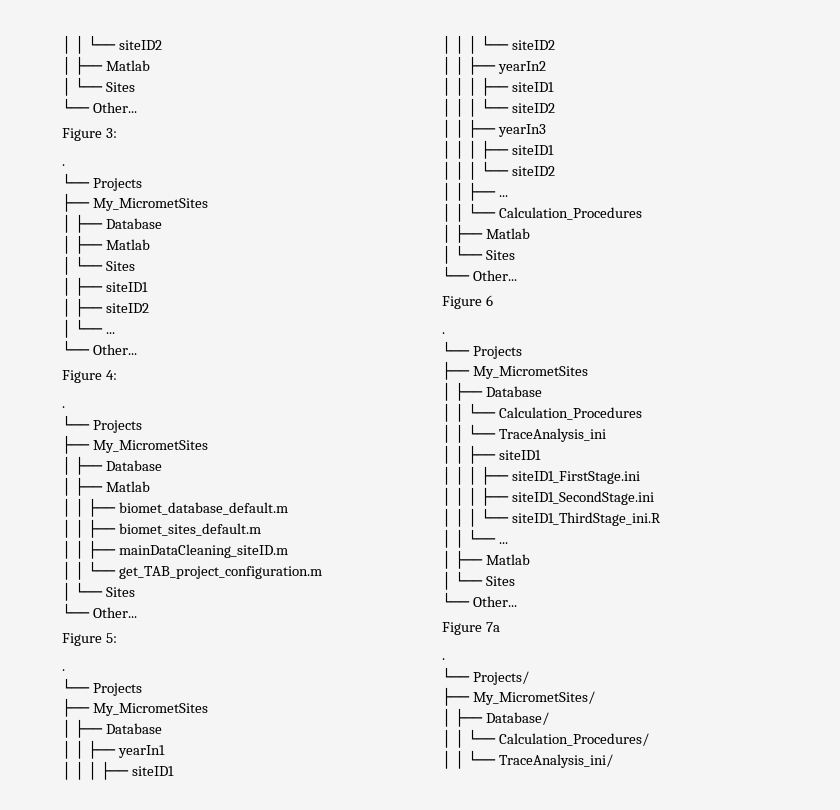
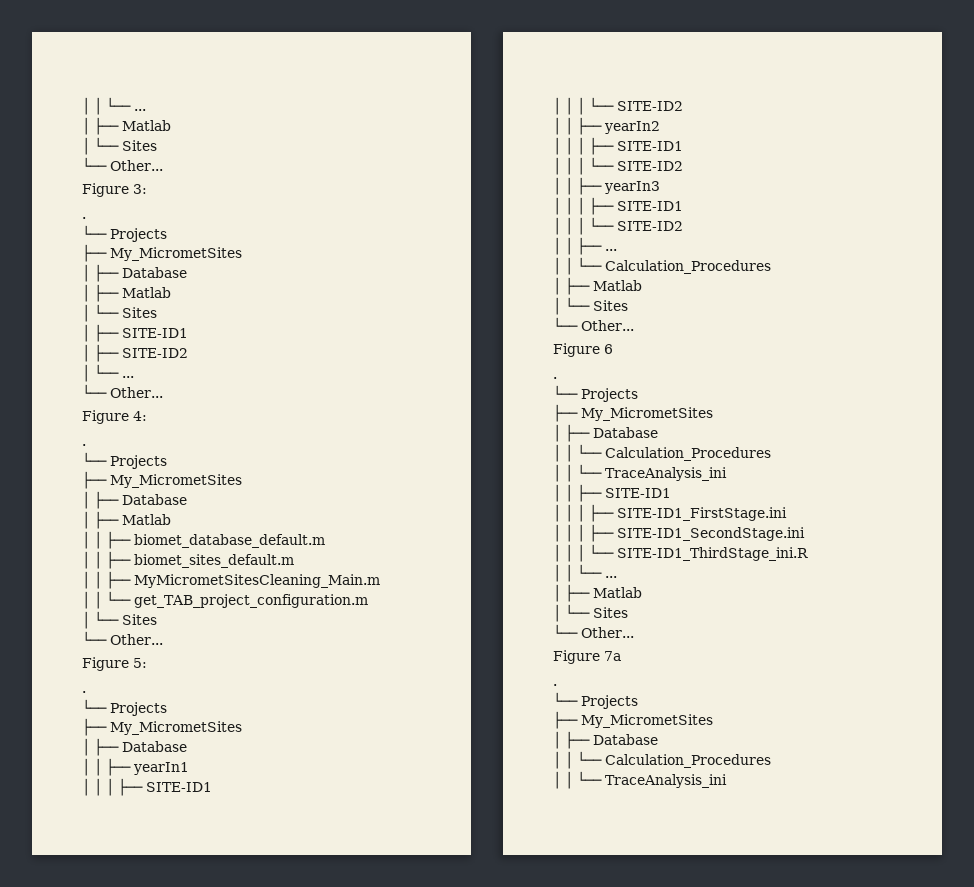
[62,35,162,54] │ │ └── siteID2 -> [82,97,146,115] │ │ └── ...
[105,282,148,292] [62,298,149,317] siteID1 // │ ├── siteID2 -> [122,328,188,338] [82,344,188,362] SITE-ID1 // │ ├── SITE-ID2
[118,544,288,558] mainDataCleaning_siteID.m -> [134,574,380,588] MyMicrometSitesCleaning_Main.m
[131,766,174,776] [442,35,555,54] siteID1 // │ │ │ └── siteID2 -> [146,782,212,792] [553,97,683,115] SITE-ID1 // │ │ │ └── SITE-ID2
[511,82,554,92] [442,98,555,117] siteID1 // │ │ │ └── siteID2 -> [617,141,683,151] [553,157,683,175] SITE-ID1 // │ │ │ └── SITE-ID2
[511,145,554,155] [442,161,555,180] siteID1 // │ │ │ └── siteID2 -> [617,201,683,211] [553,217,683,235] SITE-ID1 // │ │ │ └── SITE-ID2
[498,450,541,460] [442,466,640,485] [442,487,654,506] [442,508,661,527] siteID1 // │ │ │ ├── siteID1_FirstStage.ini // │ │ │ ├── siteID1_SecondStage.ini // │ │ │ └── siteID1_ThirdStage_ini.R -> [605,488,671,498] [553,504,787,522] [553,524,805,542] [553,544,808,562] SITE-ID1 // │ │ │ ├── SITE-ID1_FirstStage.ini // │ │ │ ├── SITE-ID1_SecondStage.ini // │ │ │ └── SITE-ID1_ThirdStage_ini.R
[472,671,529,685] [442,687,595,706] [442,708,549,727] [442,729,649,748] [442,750,613,769] Projects/ // ├── My_MicrometSites/ // │ ├── Database/ // │ │ └── Calculation_Procedures/ // │ │ └── TraceAnalysis_ini/ -> [581,695,638,709] [553,711,713,729] [553,731,658,749] [553,751,771,769] [553,771,727,789] Projects // ├── My_MicrometSites // │ ├── Database // │ │ └── Calculation_Procedures // │ │ └── TraceAnalysis_ini

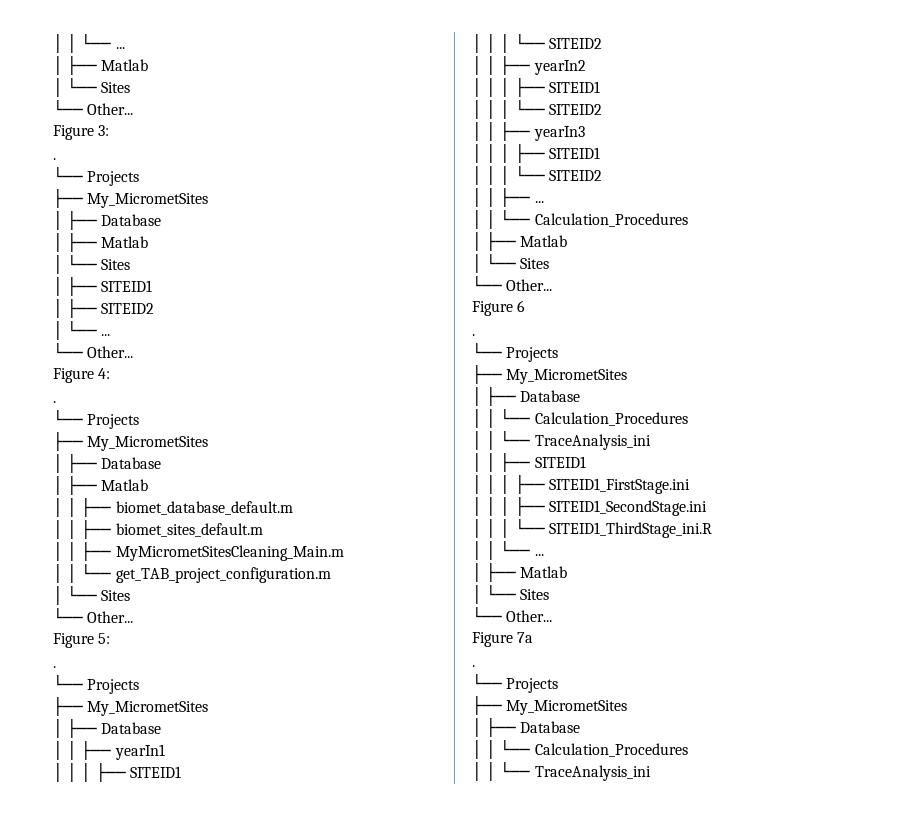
[122,328,188,338] [82,344,188,362] SITE-ID1 // │ ├── SITE-ID2 -> [101,280,153,292] [53,298,155,318] SITEID1 // │ ├── SITEID2
[146,782,212,792] [553,97,683,115] SITE-ID1 // │ │ │ └── SITE-ID2 -> [129,766,181,778] [472,33,602,53] SITEID1 // │ │ │ └── SITEID2
[617,141,683,151] [553,157,683,175] SITE-ID1 // │ │ │ └── SITE-ID2 -> [548,81,600,93] [472,99,602,119] SITEID1 // │ │ │ └── SITEID2
[617,201,683,211] [553,217,683,235] SITE-ID1 // │ │ │ └── SITE-ID2 -> [548,147,600,159] [472,165,602,185] SITEID1 // │ │ │ └── SITEID2
[605,488,671,498] [553,504,787,522] [553,524,805,542] [553,544,808,562] SITE-ID1 // │ │ │ ├── SITE-ID1_FirstStage.ini // │ │ │ ├── SITE-ID1_SecondStage.ini // │ │ │ └── SITE-ID1_ThirdStage_ini.R -> [534,456,586,468] [472,474,690,494] [472,496,707,516] [472,518,712,538] SITEID1 // │ │ │ ├── SITEID1_FirstStage.ini // │ │ │ ├── SITEID1_SecondStage.ini // │ │ │ └── SITEID1_ThirdStage_ini.R

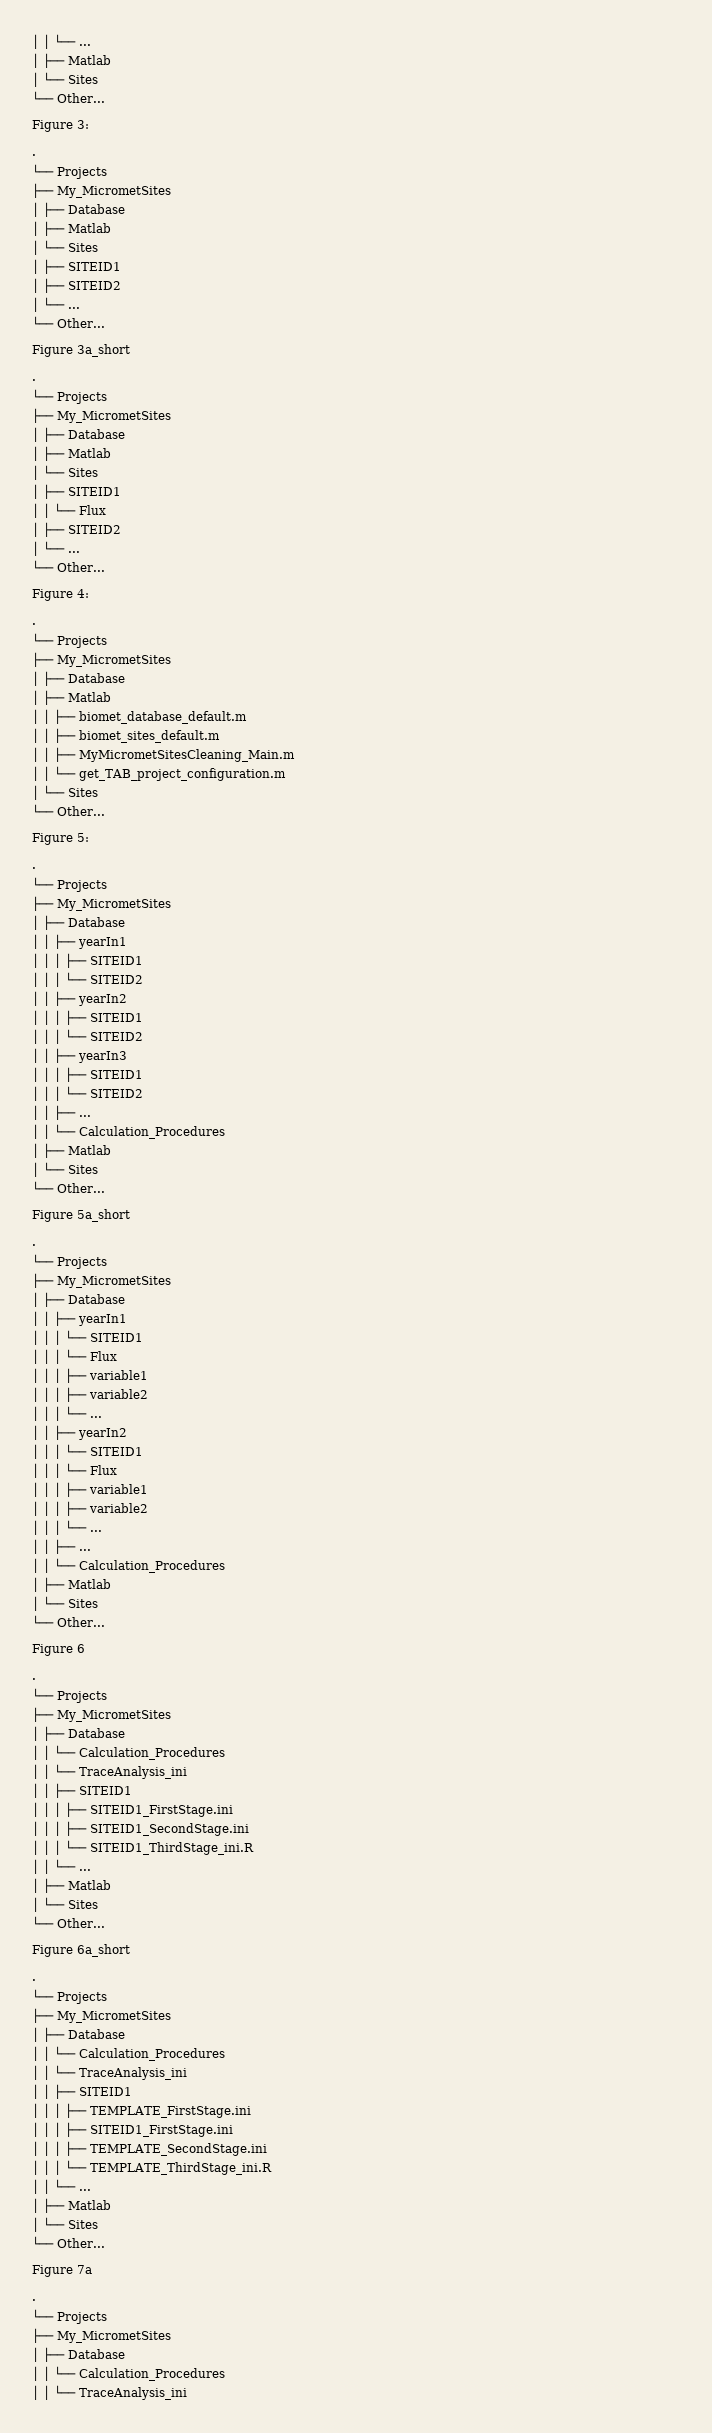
(134, 352) none -> [32,344,130,357] [32,379,36,381] [32,389,107,404] [32,408,171,423] [32,427,125,442] [32,446,111,461] [32,465,98,480] [32,484,121,499] [32,503,106,518] [32,522,121,537] [32,541,80,556] [32,560,105,572] // Figure 3a_short // . // └── Projects // ├── My_MicrometSites // │ ├── Database // │ ├── Matlab // │ └── Sites // │ ├── SITEID1 // │ │ └── Flux // │ ├── SITEID2 // │ └── ... // └── Other...
(553, 285) none -> [32,1209,130,1222] [32,1244,36,1246] [32,1254,107,1269] [32,1273,171,1288] [32,1292,125,1307] [32,1311,127,1326] [32,1330,143,1345] [32,1349,117,1364] [32,1368,148,1383] [32,1387,148,1402] [32,1406,102,1421] [32,1425,127,1440] [32,1444,143,1459] [32,1463,117,1478] [32,1482,148,1497] [32,1501,148,1516] [32,1520,102,1535] [32,1539,91,1554] [32,1558,225,1573] [32,1577,111,1592] [32,1596,98,1611] [32,1615,105,1627] // Figure 5a_short // . // └── Projects // ├── My_MicrometSites // │ ├── Database // │ │ ├── yearIn1 // │ │ │ └── SITEID1 // │ │ │ └── Flux // │ │ │ ├── variable1 // │ │ │ ├── variable2 // │ │ │ └── ... // │ │ ├── yearIn2 // │ │ │ └── SITEID1 // │ │ │ └── Flux // │ │ │ ├── variable1 // │ │ │ ├── variable2 // │ │ │ └── ... // │ │ ├── ... // │ │ └── Calculation_Procedures // │ ├── Matlab // │ └── Sites // └── Other...
(553, 616) none -> [32,1944,130,1957] [32,1979,36,1981] [32,1989,107,2004] [32,2008,171,2023] [32,2027,125,2042] [32,2046,225,2061] [32,2065,187,2080] [32,2084,132,2099] [32,2103,251,2118] [32,2122,233,2137] [32,2141,267,2156] [32,2160,272,2175] [32,2179,91,2194] [32,2198,111,2213] [32,2217,98,2232] [32,2236,105,2248] // Figure 6a_short // . // └── Projects // ├── My_MicrometSites // │ ├── Database // │ │ └── Calculation_Procedures // │ │ └── TraceAnalysis_ini // │ │ ├── SITEID1 // │ │ │ ├── TEMPLATE_FirstStage.ini // │ │ │ ├── SITEID1_FirstStage.ini // │ │ │ ├── TEMPLATE_SecondStage.ini // │ │ │ └── TEMPLATE_ThirdStage_ini.R // │ │ └── ... // │ ├── Matlab // │ └── Sites // └── Other...

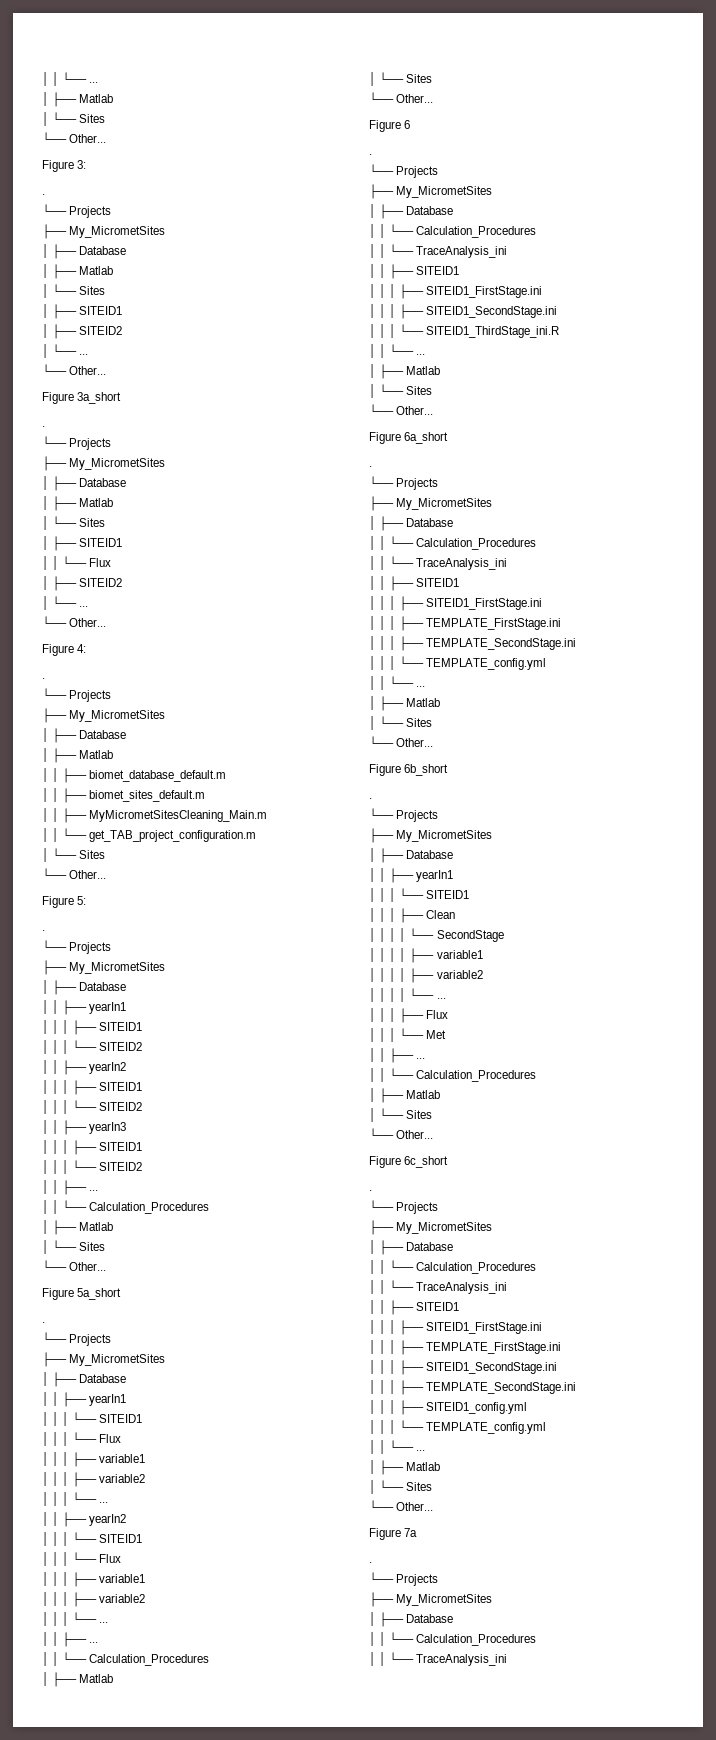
[32,2103,251,2118] [32,2122,233,2137] [32,2141,267,2156] [32,2160,272,2175] // │ │ │ ├── TEMPLATE_FirstStage.ini // │ │ │ ├── SITEID1_FirstStage.ini // │ │ │ ├── TEMPLATE_SecondStage.ini // │ │ │ └── TEMPLATE_ThirdStage_ini.R -> [369,596,543,611] [369,616,562,631] [369,636,577,651] [369,656,547,670] [369,676,426,690] [369,696,441,711] [369,716,433,730] [369,736,434,747] [369,764,449,776] [369,798,372,799] [369,808,439,822] [369,828,493,843] [369,848,454,863] [369,868,454,883] [369,888,470,902] [369,908,456,923] [369,928,504,942] [369,948,483,963] [369,968,483,983] [369,988,446,1002] [369,1008,449,1023] [369,1028,447,1042] [369,1048,426,1063] [369,1068,537,1082] [369,1088,441,1103] [369,1108,433,1122] [369,1128,434,1139] [369,1156,449,1168] [369,1190,372,1191] [369,1200,439,1214] [369,1220,493,1235] [369,1240,454,1255] [369,1260,537,1274] [369,1280,508,1294] [369,1300,460,1315] [369,1320,543,1335] [369,1340,562,1355] [369,1360,558,1375] [369,1380,577,1395] [369,1400,528,1415] [369,1420,547,1434] // │ │ │ ├── SITEID1_FirstStage.ini // │ │ │ ├── TEMPLATE_FirstStage.ini // │ │ │ ├── TEMPLATE_SecondStage.ini // │ │ │ └── TEMPLATE_config.yml // │ │ └── ... // │ ├── Matlab // │ └── Sites // └── Other... // Figure 6b_short // . // └── Projects // ├── My_MicrometSites // │ ├── Database // │ │ ├── yearIn1 // │ │ │ └── SITEID1 // │ │ │ ├── Clean // │ │ │ │ └── SecondStage // │ │ │ │ ├── variable1 // │ │ │ │ ├── variable2 // │ │ │ │ └── ... // │ │ │ ├── Flux // │ │ │ └── Met // │ │ ├── ... // │ │ └── Calculation_Procedures // │ ├── Matlab // │ └── Sites // └── Other... // Figure 6c_short // . // └── Projects // ├── My_MicrometSites // │ ├── Database // │ │ └── Calculation_Procedures // │ │ └── TraceAnalysis_ini // │ │ ├── SITEID1 // │ │ │ ├── SITEID1_FirstStage.ini // │ │ │ ├── TEMPLATE_FirstStage.ini // │ │ │ ├── SITEID1_SecondStage.ini // │ │ │ ├── TEMPLATE_SecondStage.ini // │ │ │ ├── SITEID1_config.yml // │ │ │ └── TEMPLATE_config.yml

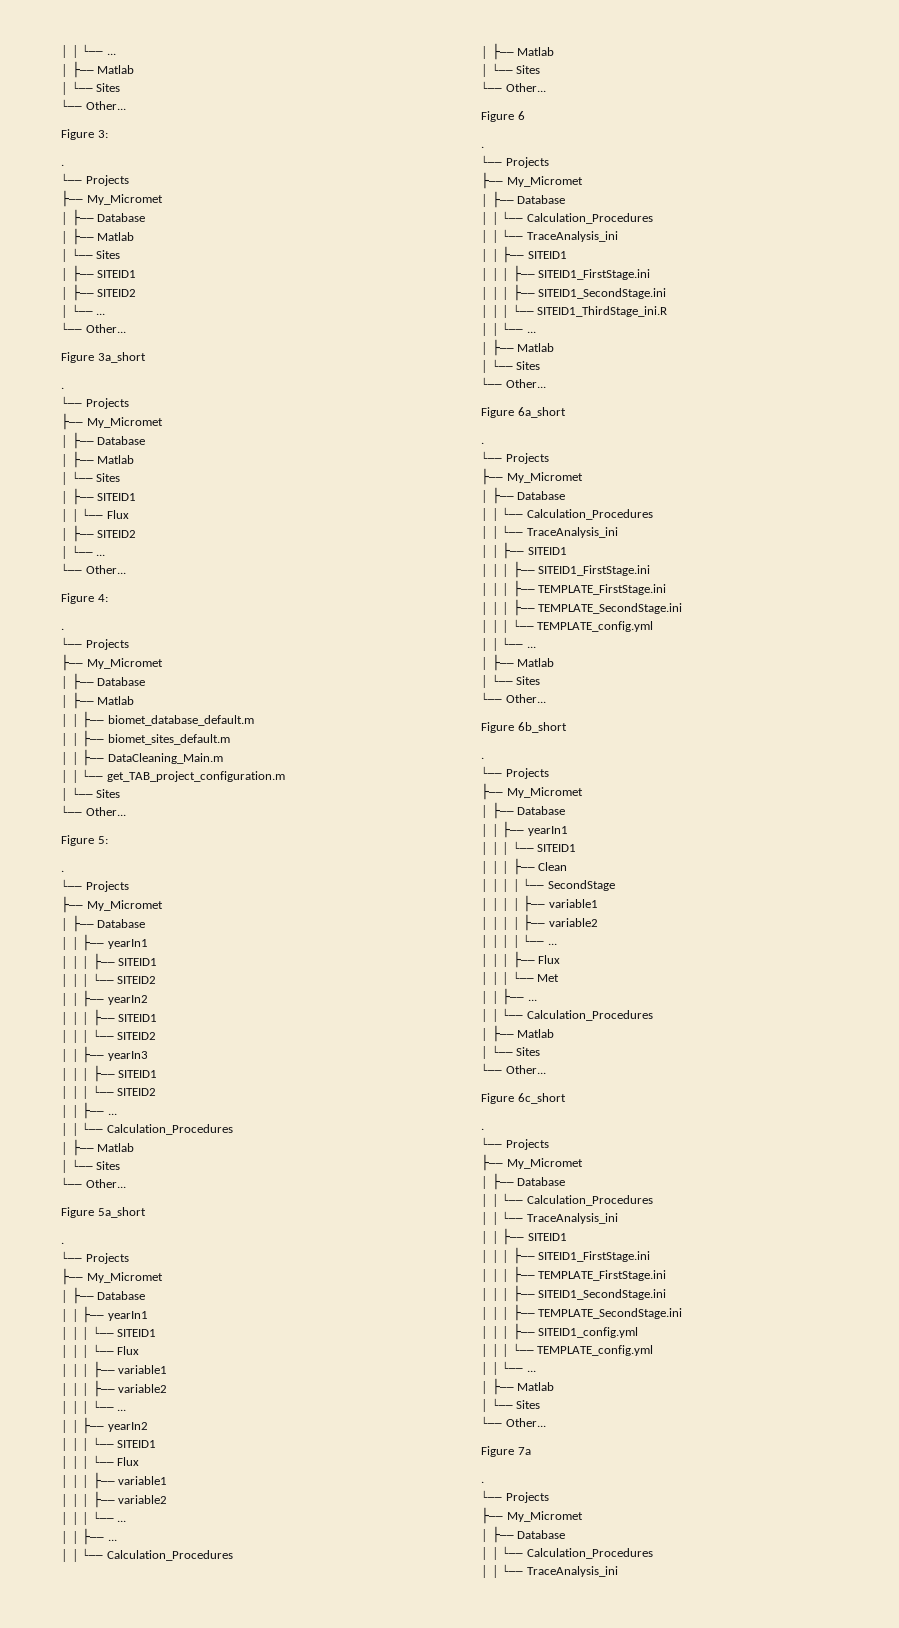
[69,226,166,238] My_MicrometSites -> [86,194,163,205] My_Micromet
[69,458,166,470] My_MicrometSites -> [86,417,163,428] My_Micromet
[69,710,166,722] My_MicrometSites -> [86,658,163,669] My_Micromet
[89,810,268,822] MyMicrometSitesCleaning_Main.m -> [107,753,223,764] DataCleaning_Main.m
[69,962,166,974] My_MicrometSites -> [86,900,163,911] My_Micromet
[69,1354,166,1366] My_MicrometSites -> [86,1272,163,1283] My_Micromet
[396,186,493,198] My_MicrometSites -> [506,176,583,187] My_Micromet
[396,498,493,510] My_MicrometSites -> [506,472,583,483] My_Micromet
[396,830,493,842] My_MicrometSites -> [506,787,583,798] My_Micromet
[396,1222,493,1234] My_MicrometSites -> [506,1158,583,1169] My_Micromet
[396,1594,493,1606] My_MicrometSites -> [506,1511,583,1522] My_Micromet

